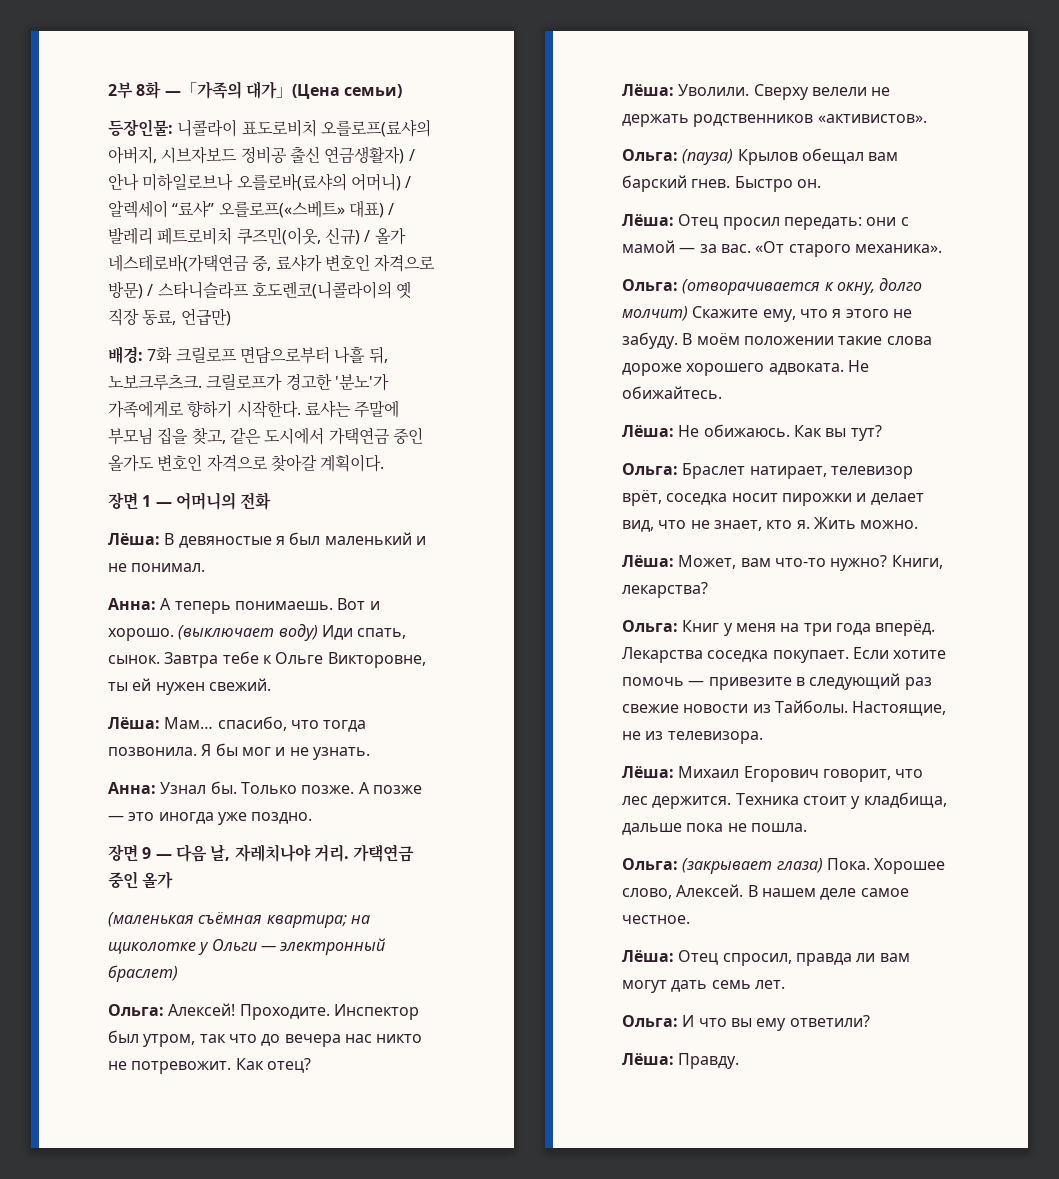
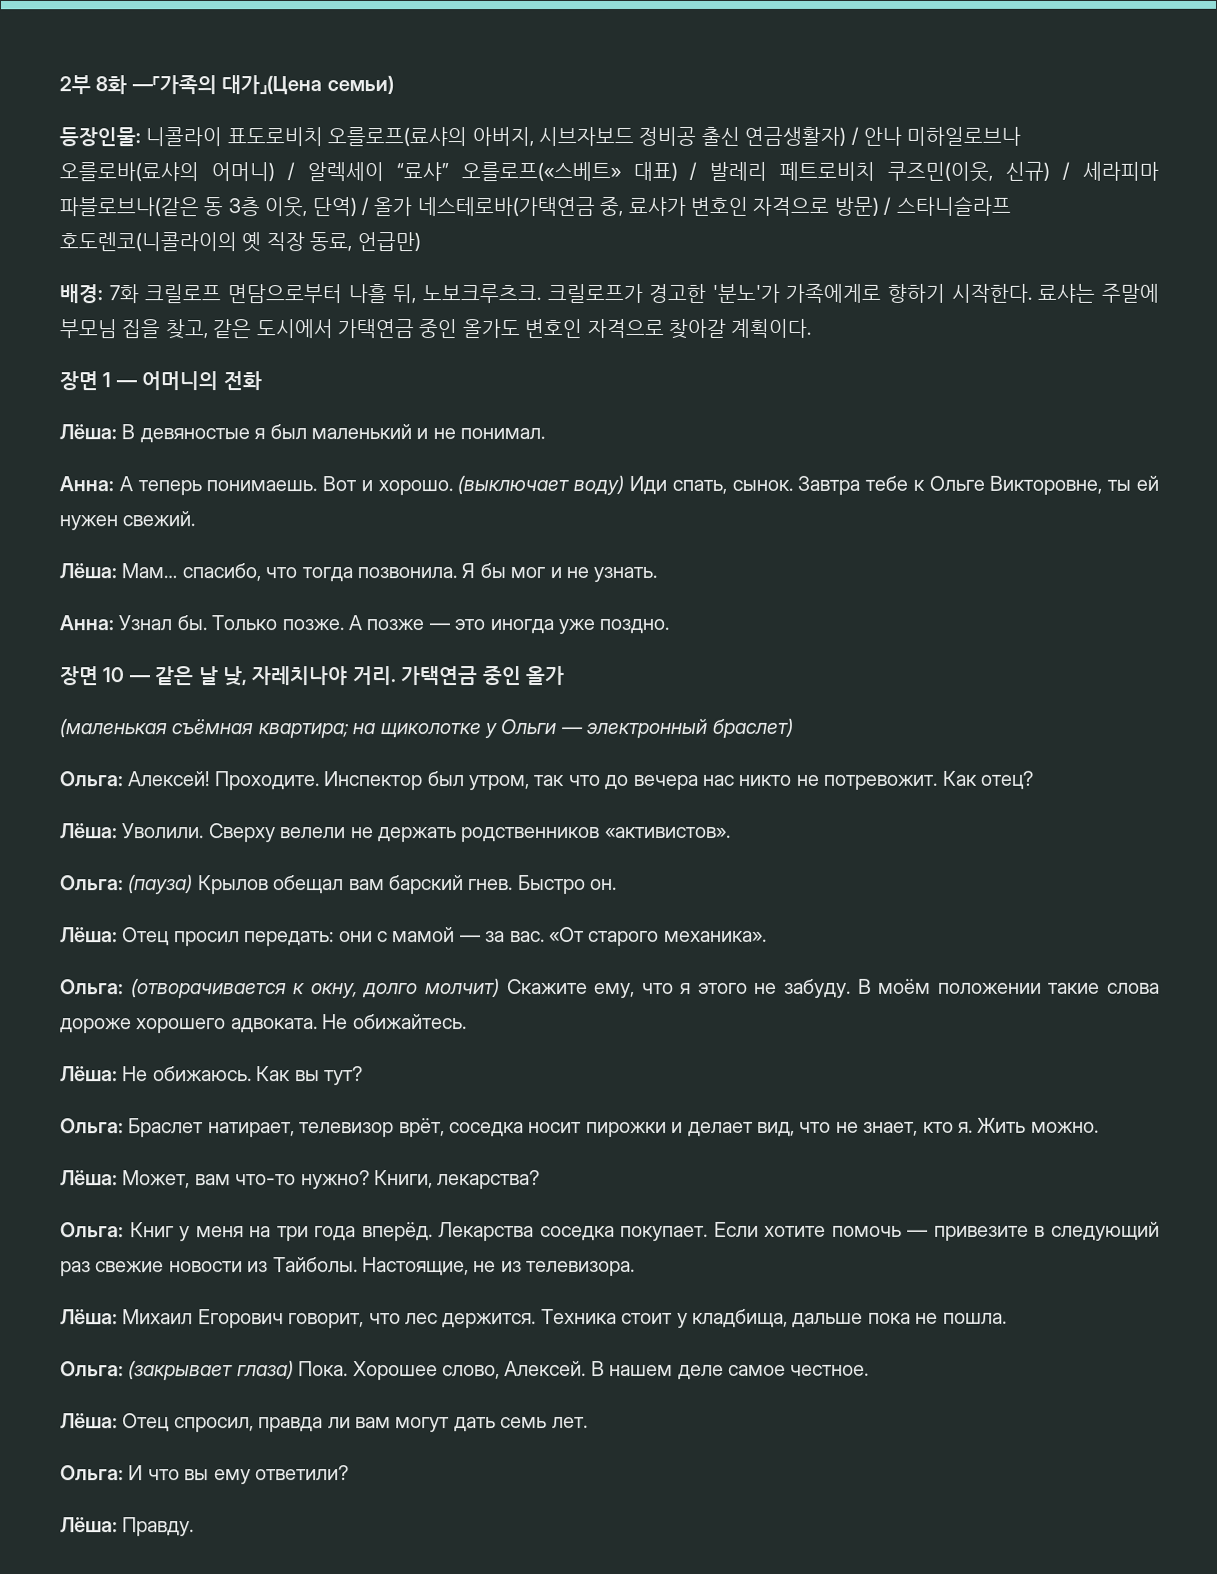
(371, 236) none -> [1081,161,1159,181] [59,197,369,218] 세라피마 파블로브나(같은 동 3층 이웃, 단역) /
[142,844,231,862] 9 — 다음 날, -> [102,666,248,687] 10 — 같은 날 낮,

